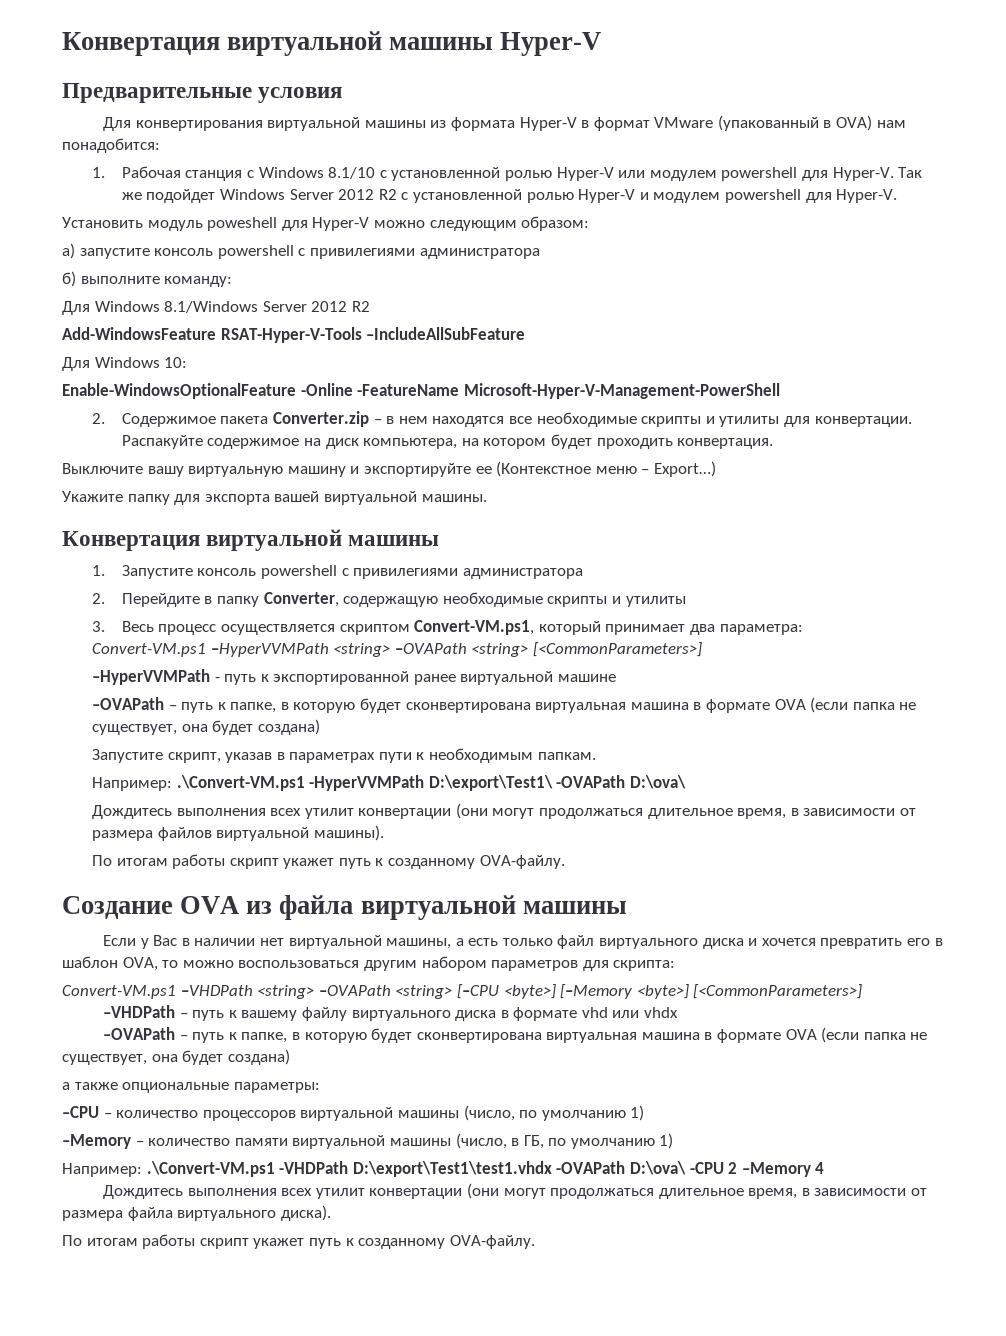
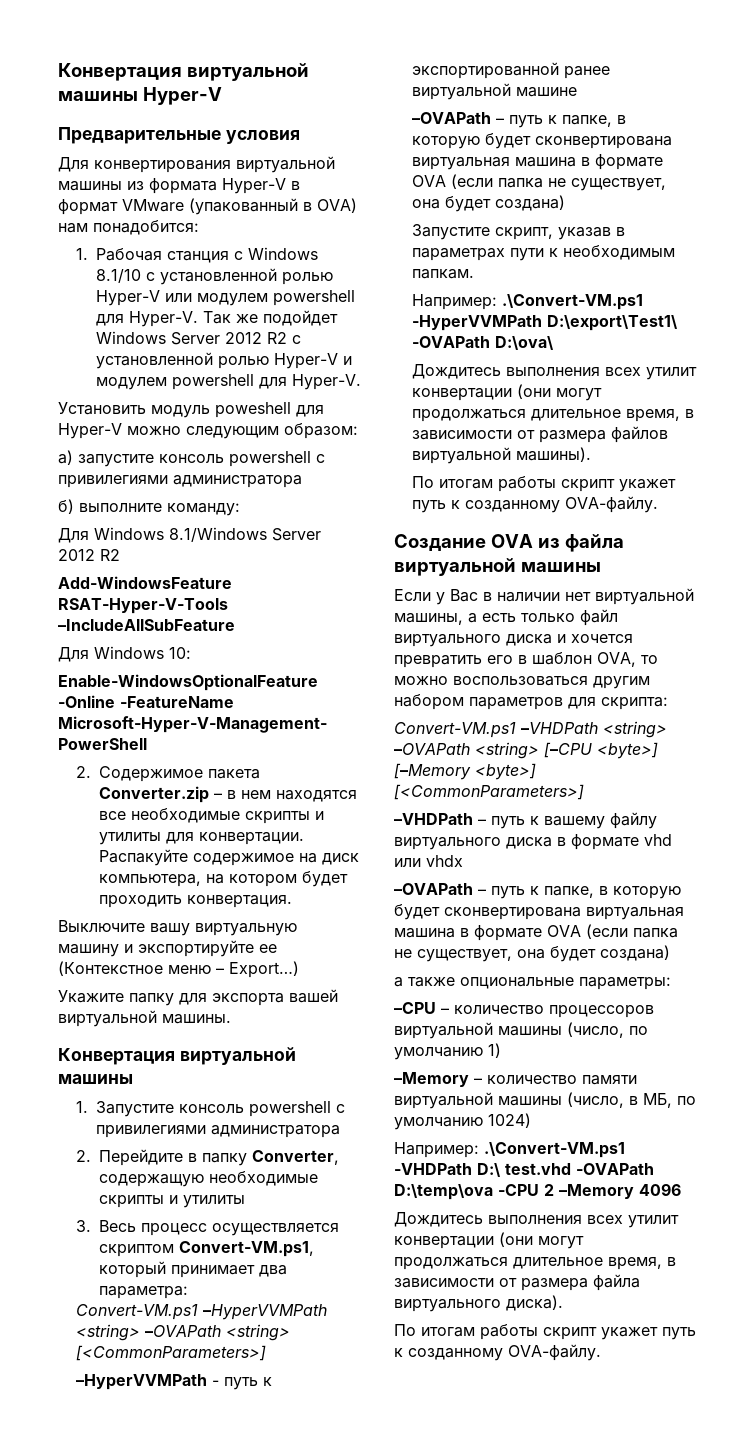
[523,1133,674,1149] ГБ, по умолчанию 1) -> [643,1093,696,1108] [394,1113,531,1130] МБ, по умолчанию 1024)
[352,1161,686,1177] D:\export\Test1\test1.vhdx -OVAPath D:\ova\ -> [477,1163,654,1177] [394,1184,493,1200] D:\ test.vhd -OVAPath D:\temp\ova
[815,1162,825,1174] 4 -> [639,1183,681,1196] 4096

